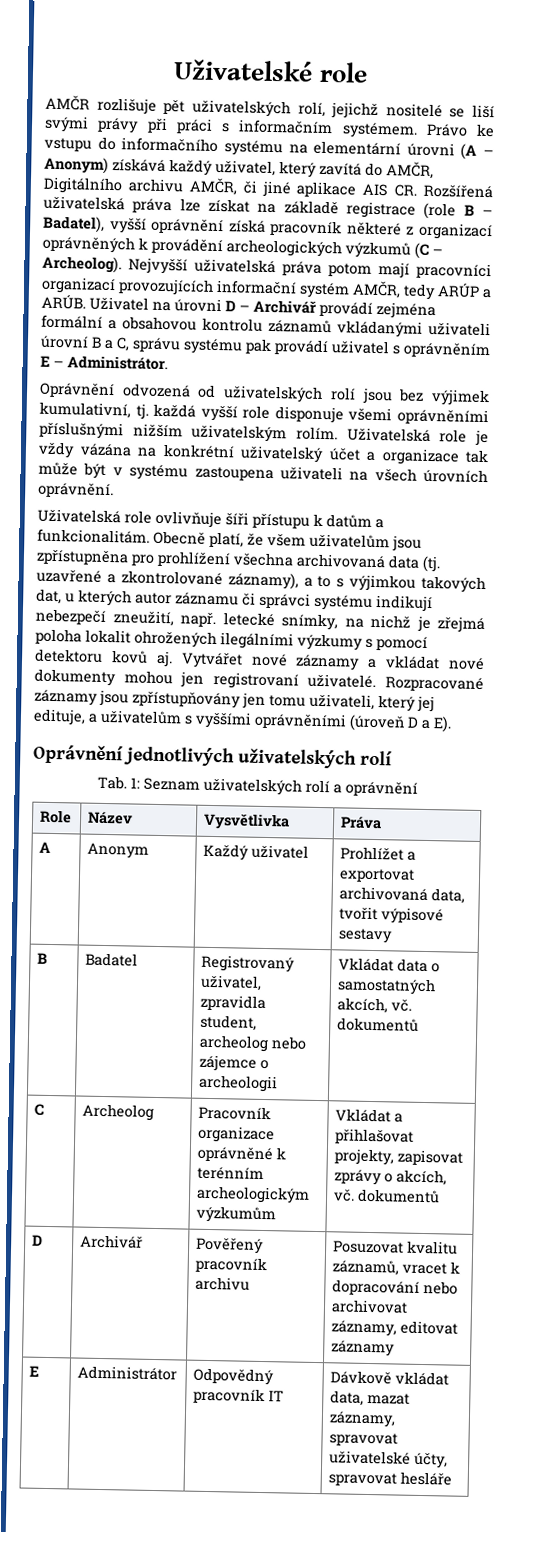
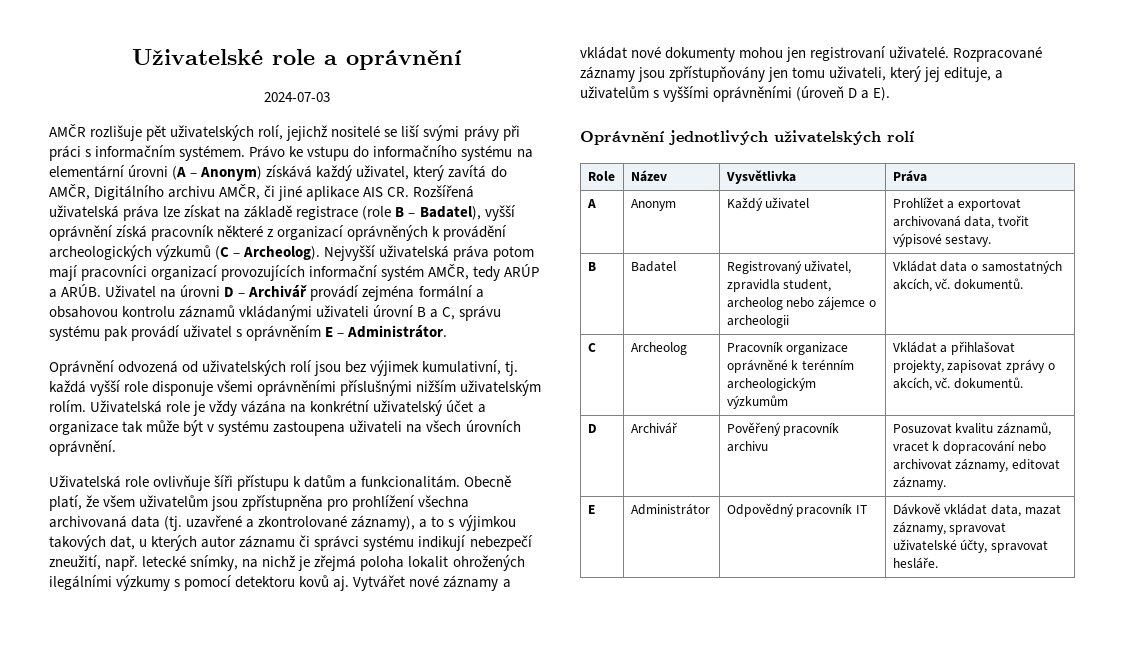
(368, 72) none -> [324,50,462,70] [263,92,330,102] a oprávnění // 2024-07-03
[96,775,418,797] // Tab. 1: Seznam uživatelských rolí a oprávnění -> (914, 136) none
[338,928,394,944] sestavy -> [945,234,992,247] sestavy.
[337,1017,420,1032] dokumentů -> [954,278,1024,290] dokumentů.
[357,1188,441,1204] dokumentů -> [954,377,1024,389] dokumentů.
[331,1340,396,1357] záznamy -> [892,476,946,490] záznamy.
[400,1471,453,1486] hesláře -> [892,557,938,569] hesláře.

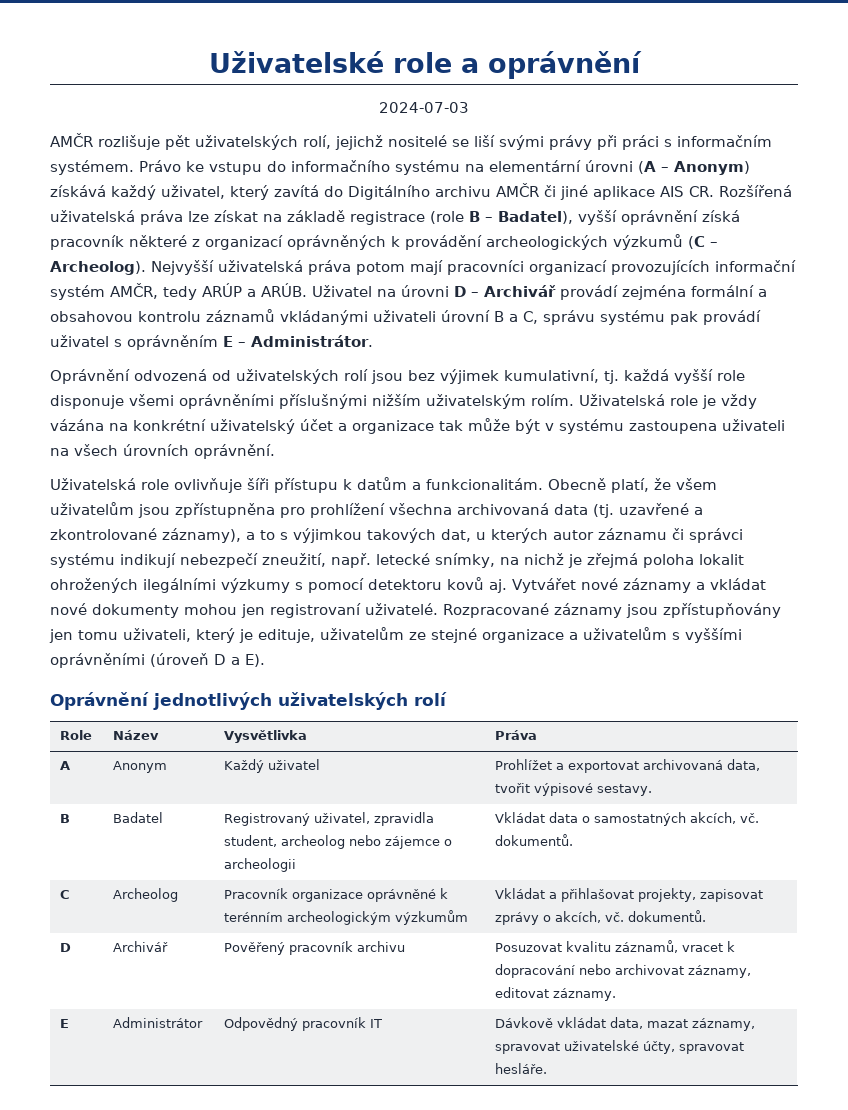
[49,184,90,200] AMČR, -> (343, 191) none
[219,184,261,200] AMČR, -> [496,183,539,197] AMČR
[924,67,992,82] jej edituje, -> [239,627,564,643] je edituje, uživatelům ze stejné organizace

